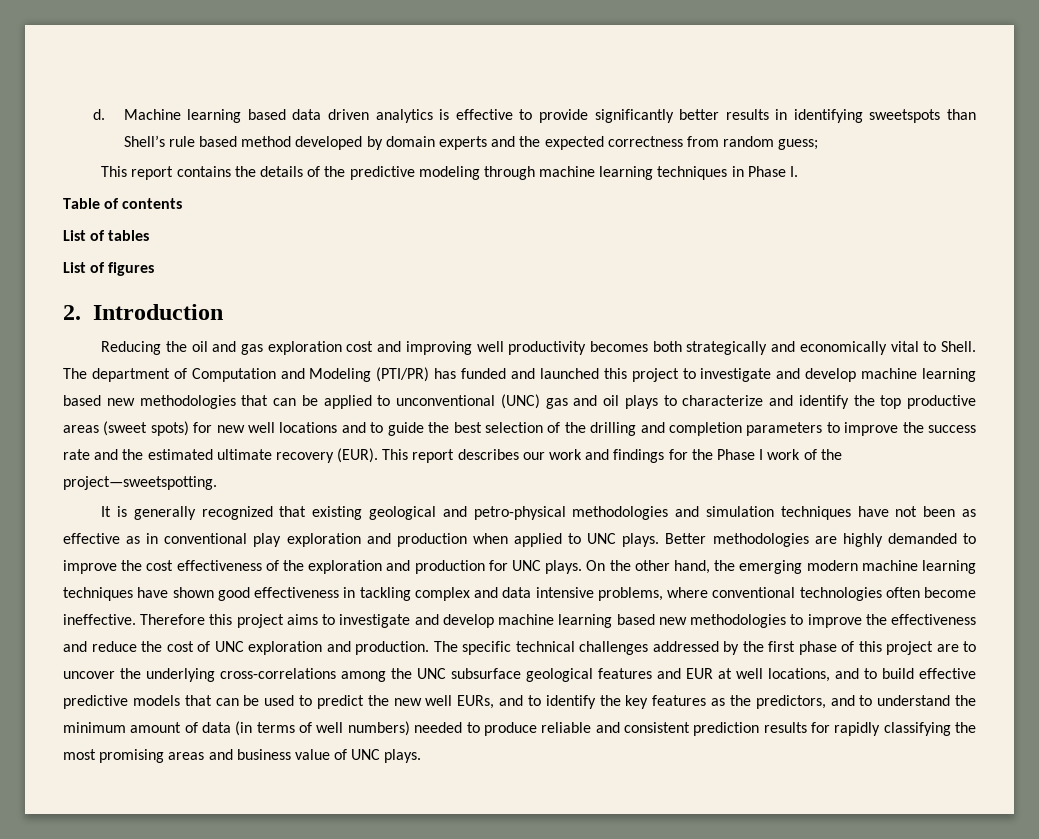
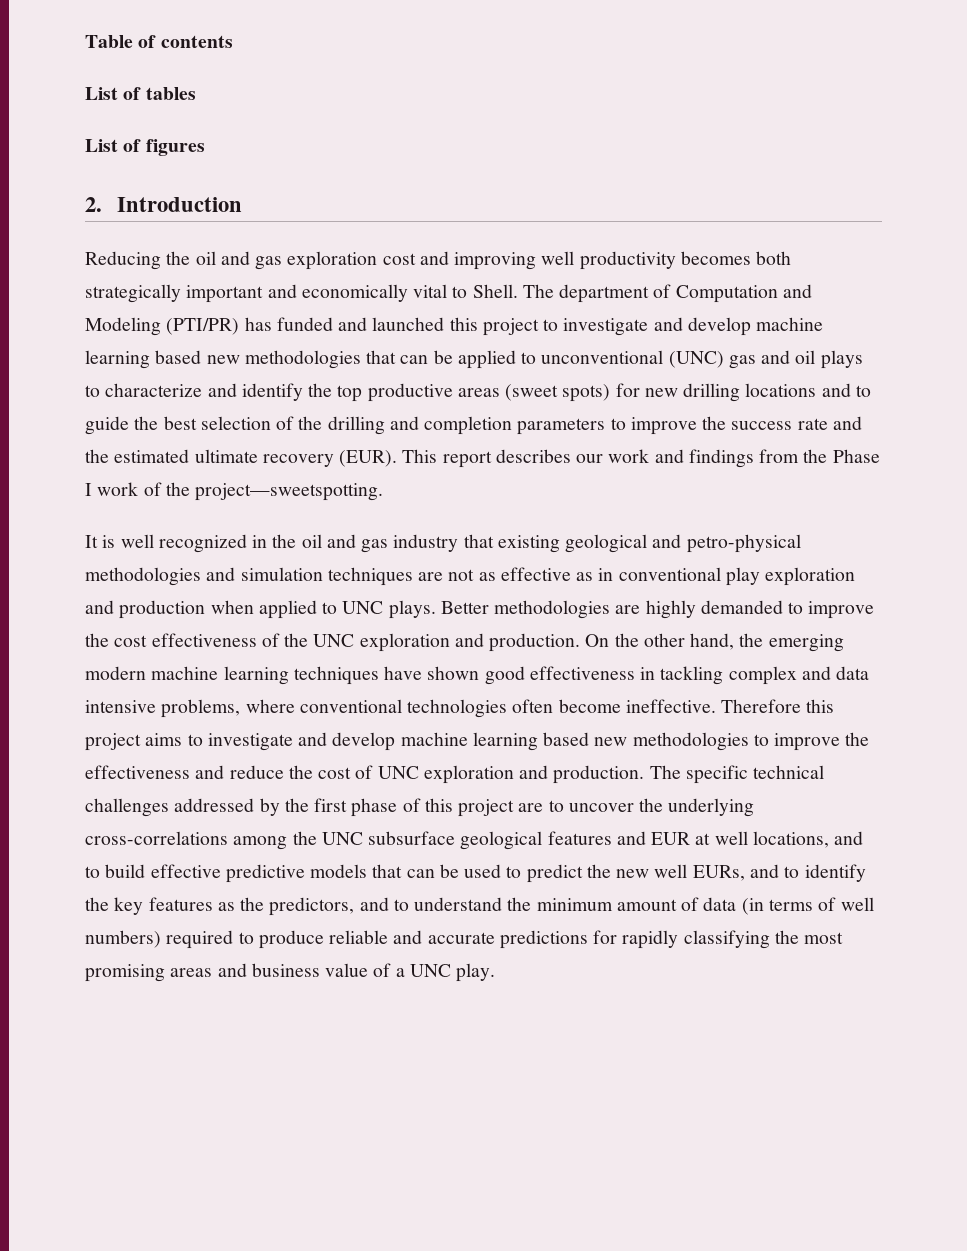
[93,109,976,123] [123,135,819,150] [101,166,799,180] d. Machine learning based data driven analytics is effective to provide significantly better results in identifying sweetspots than Shell’s rule based method developed by domain experts and the expected correctness from random guess; // This report contains the details of the predictive modeling through machine learning techniques in Phase I. // -> (85, 41) none
(768, 348) none -> [186,285,264,303] important
[248,422,276,433] well -> [683,383,741,402] drilling
[668,449,688,460] for -> [759,449,800,463] from
[133,506,273,520] generally recognized -> [120,534,459,553] well recognized in the oil and gas industry
[857,506,956,517] have not been -> [418,569,475,581] are not
[308,560,583,574] exploration and production for UNC plays. -> [313,633,581,652] UNC exploration and production.
[414,722,463,733] needed -> [166,930,234,949] required
[623,722,807,736] consistent prediction results -> [427,930,588,949] accurate predictions
[351,749,422,763] UNC plays. -> [395,963,496,982] a UNC play.

